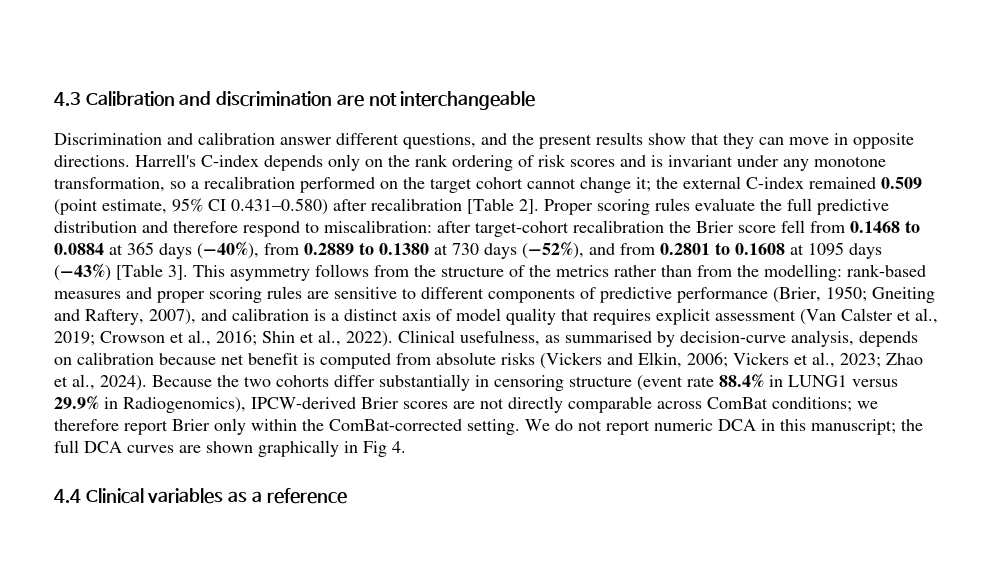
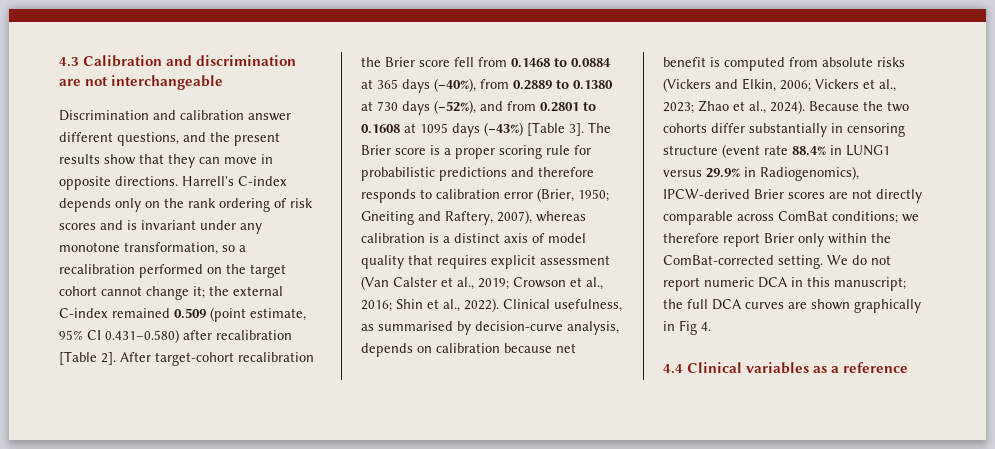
[544,198,889,215] [54,220,471,237] Proper scoring rules evaluate the full predictive distribution and therefore respond to miscalibration: after -> [120,352,151,362] After
[193,264,926,281] [54,286,768,303] This asymmetry follows from the structure of the metrics rather than from the modelling: rank-based measures and proper scoring rules are sensitive to different components of predictive performance -> [588,122,611,133] [361,145,591,159] [361,167,594,181] [361,189,533,203] The Brier score is a proper scoring rule for probabilistic predictions and therefore responds to calibration error
[201,309,227,321] and -> [536,211,586,222] whereas

